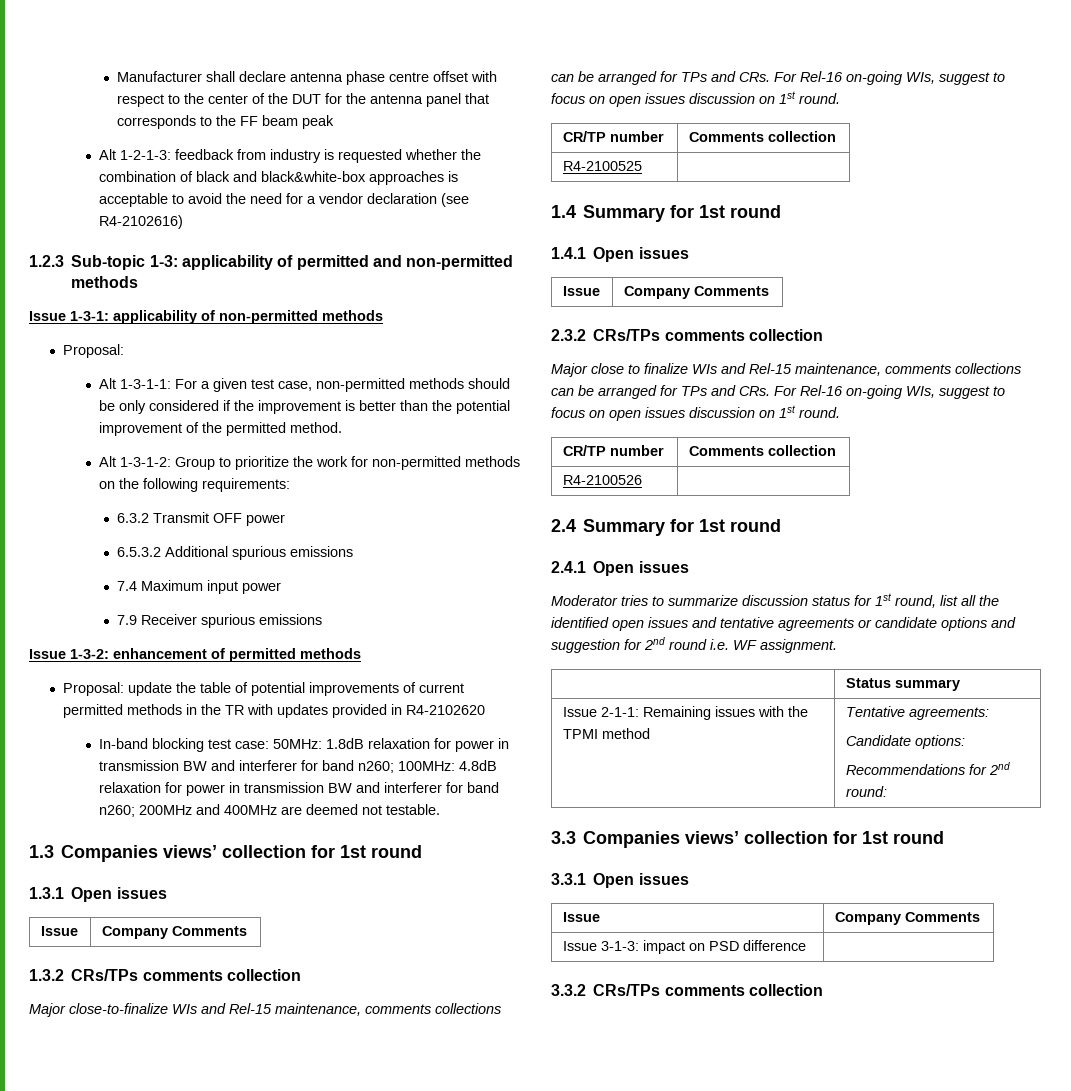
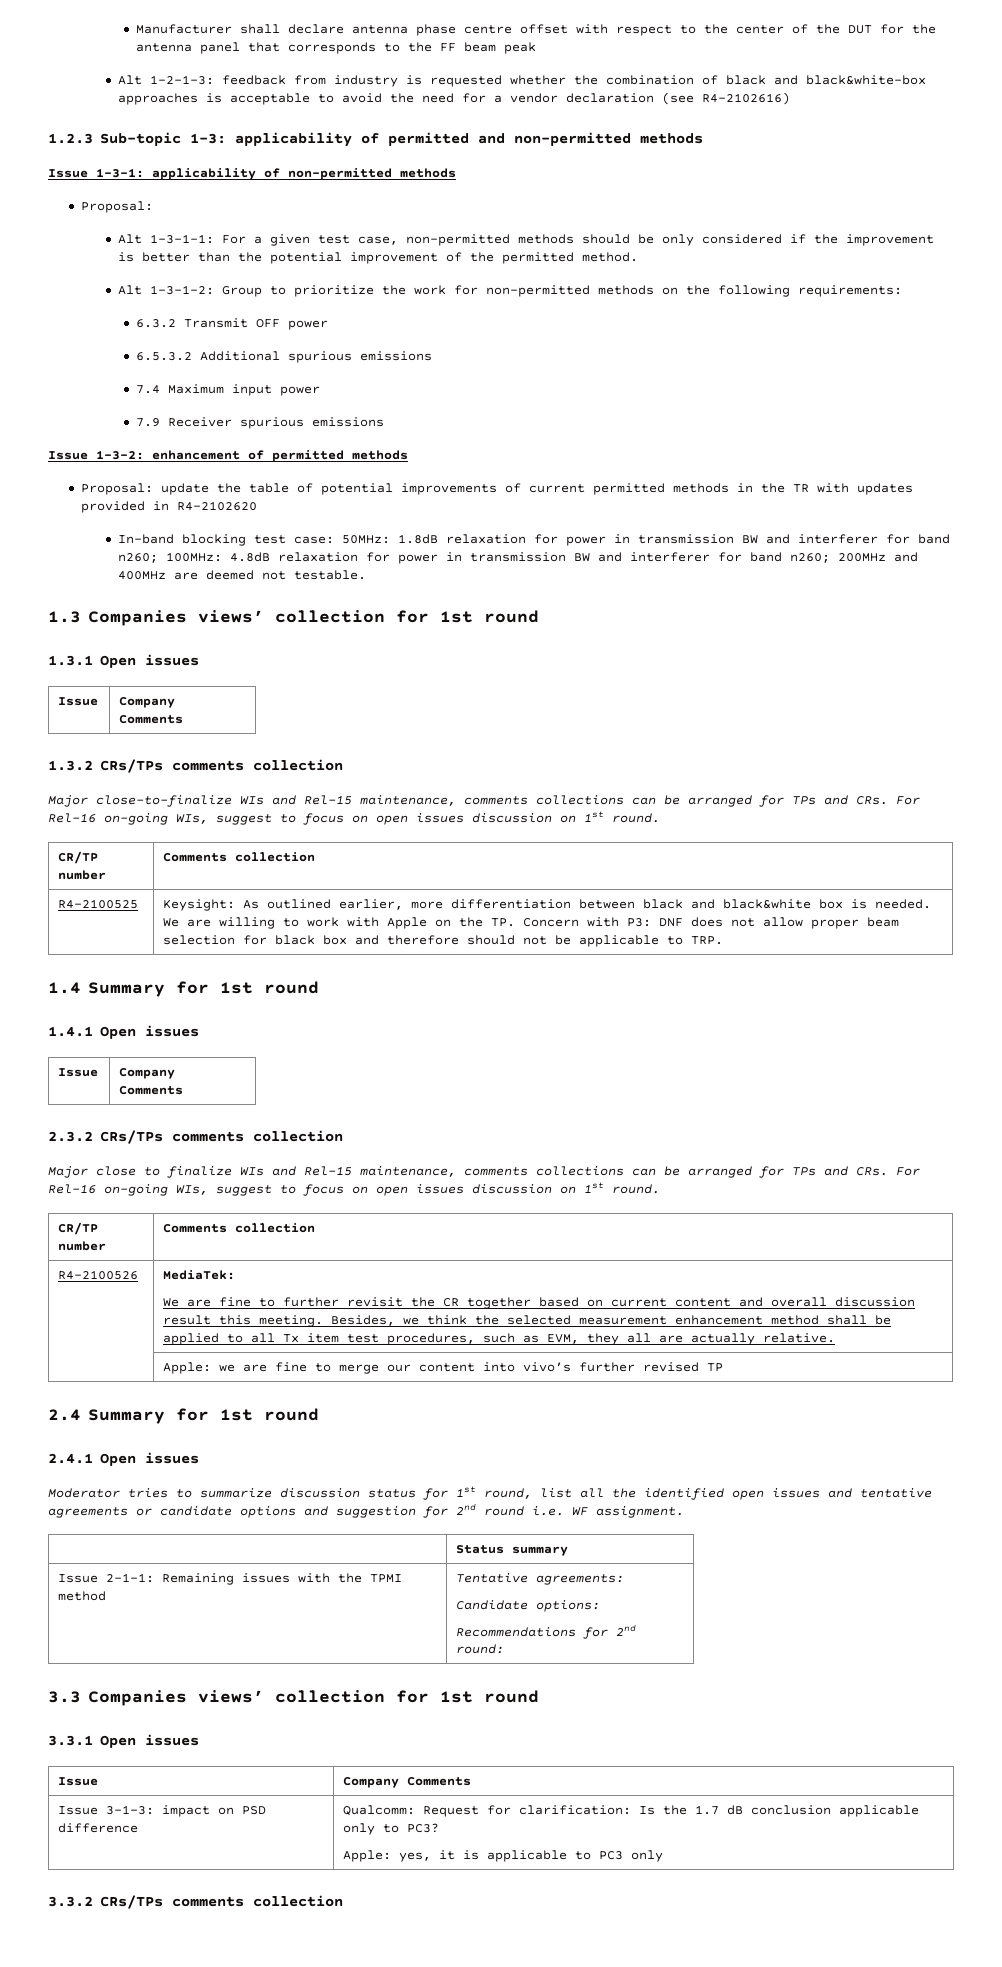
(642, 166) none -> [163,899,932,911] [163,917,900,929] [163,935,724,947] Keysight: As outlined earlier, more differentiation between black and black&white box is needed. We are willing to work with Apple on the TP. Concern with P3: DNF does not allow proper beam selection for black box and therefore should not be applicable to TRP.
(642, 480) none -> [163,1270,236,1280] [163,1297,916,1309] [163,1315,892,1327] [163,1333,836,1345] [163,1362,724,1374] MediaTek: // We are fine to further revisit the CR together based on current content and overall discussion result this meeting. Besides, we think the selected measurement enhancement method shall be applied to all Tx item test procedures, such as EVM, they all are actually relative. // | Apple: we are fine to merge our content into vivo’s further revised TP
(806, 945) none -> [343,1805,920,1817] [343,1823,440,1835] [343,1850,664,1862] Qualcomm: Request for clarification: Is the 1.7 dB conclusion applicable only to PC3? // Apple: yes, it is applicable to PC3 only

